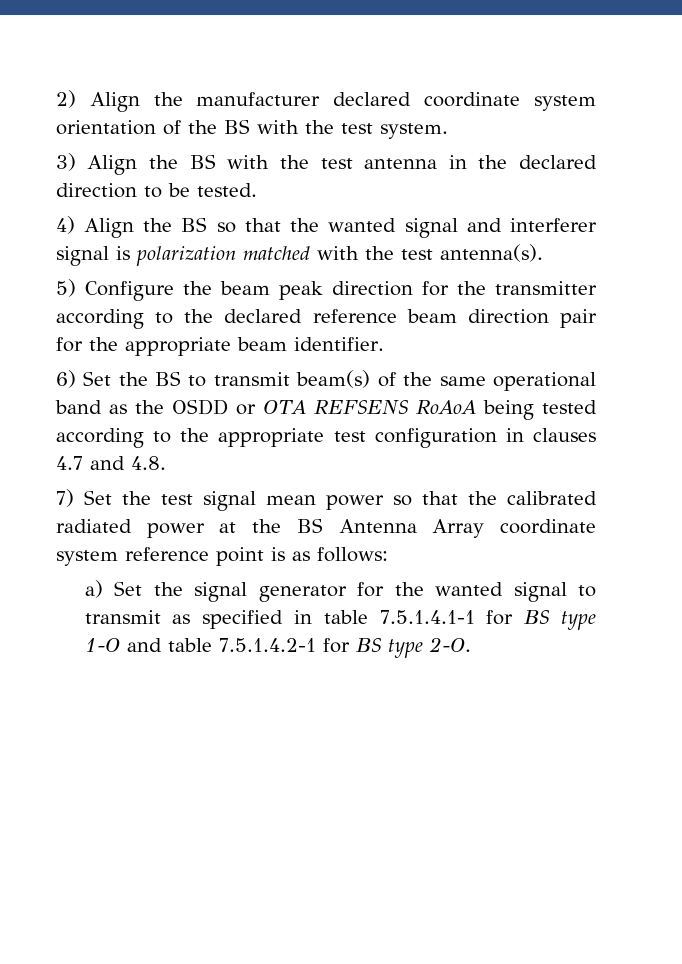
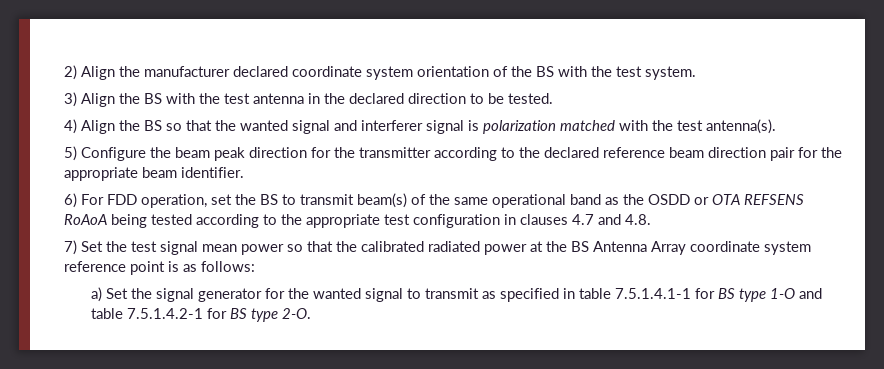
[83,371,112,386] Set -> [81,194,233,208] For FDD operation, set

